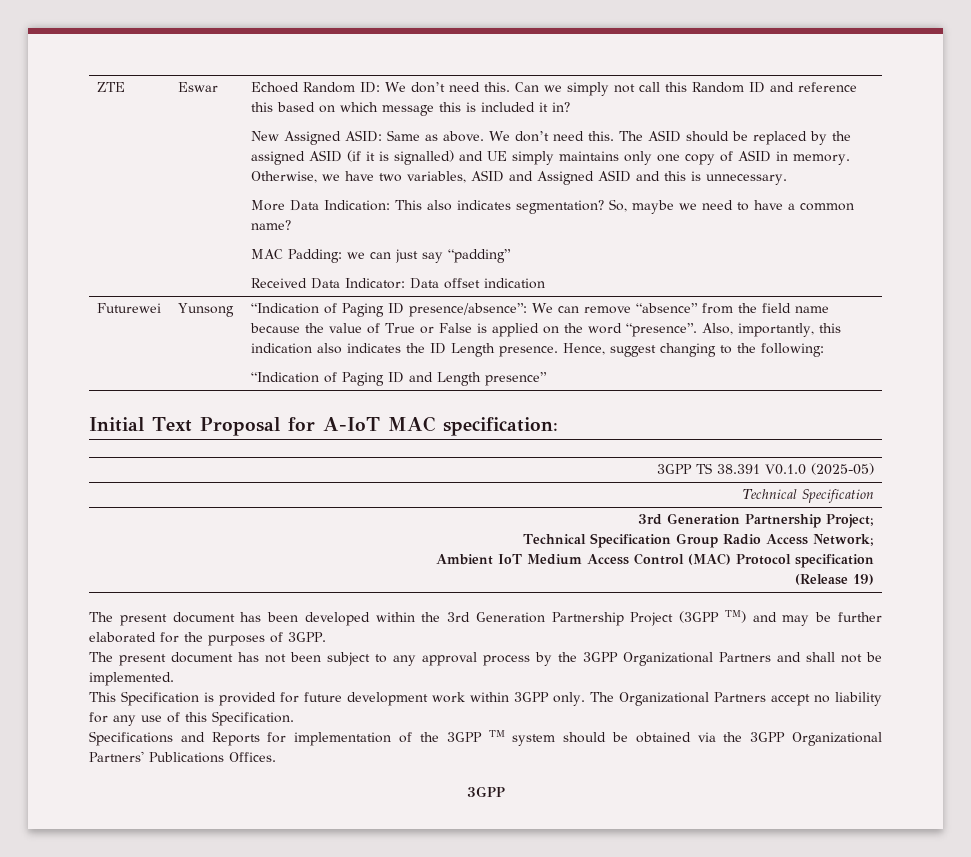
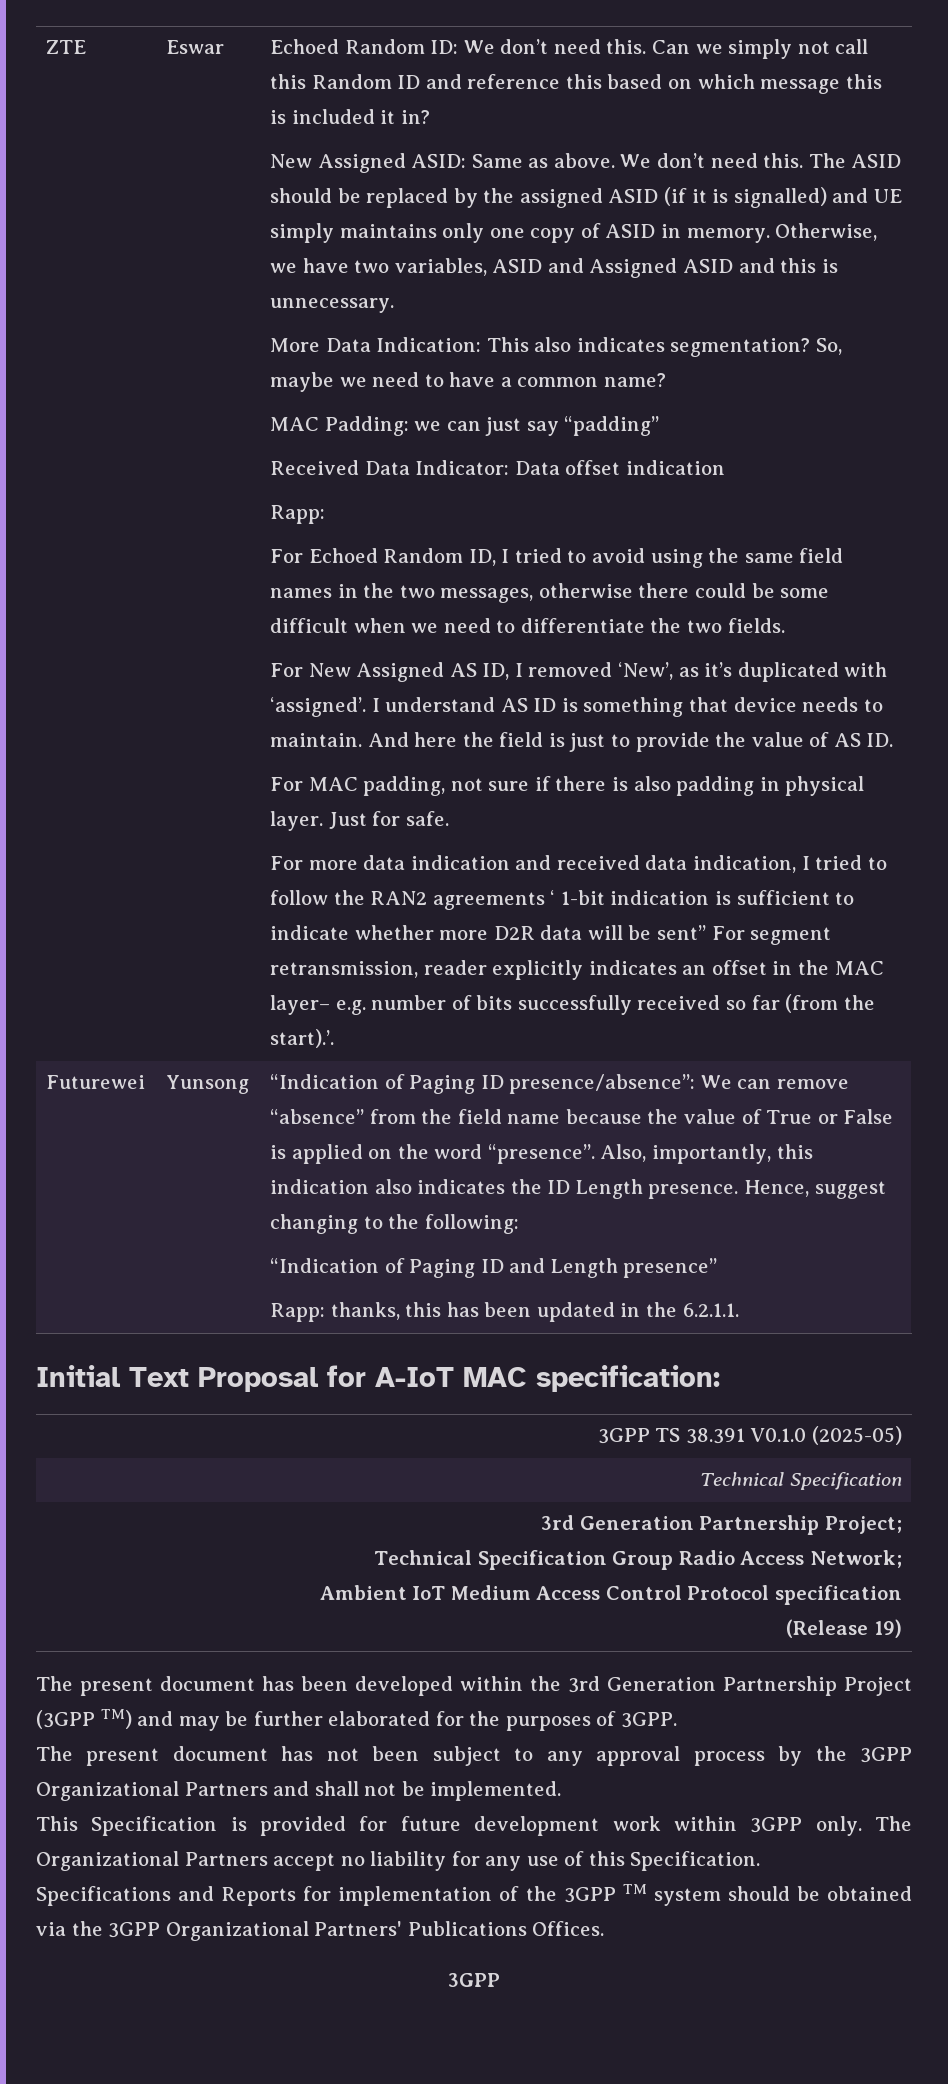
(546, 283) none -> [270,505,326,524] [270,548,844,568] [270,583,830,603] [270,618,785,633] [270,662,888,682] [270,697,883,717] [270,732,894,752] [270,776,865,796] [270,811,449,831] [270,855,887,873] [270,890,855,910] [270,925,832,945] [270,960,884,980] [270,994,875,1015] [270,1029,335,1048] // Rapp: // For Echoed Random ID, I tried to avoid using the same field names in the two messages, otherwise there could be some difficult when we need to differentiate the two fields. // For New Assigned AS ID, I removed ‘New’, as it’s duplicated with ‘assigned’. I understand AS ID is something that device needs to maintain. And here the field is just to provide the value of AS ID. // For MAC padding, not sure if there is also padding in physical layer. Just for safe. // For more data indication and received data indication, I tried to follow the RAN2 agreements ‘ 1-bit indication is sufficient to indicate whether more D2R data will be sent’’ For segment retransmission, reader explicitly indicates an offset in the MAC layer– e.g. number of bits successfully received so far (from the start).’.
(548, 379) none -> [270,1302,739,1322] // Rapp: thanks, this has been updated in the 6.2.1.1.
[687,553,731,565] (MAC) -> (682, 1592) none

